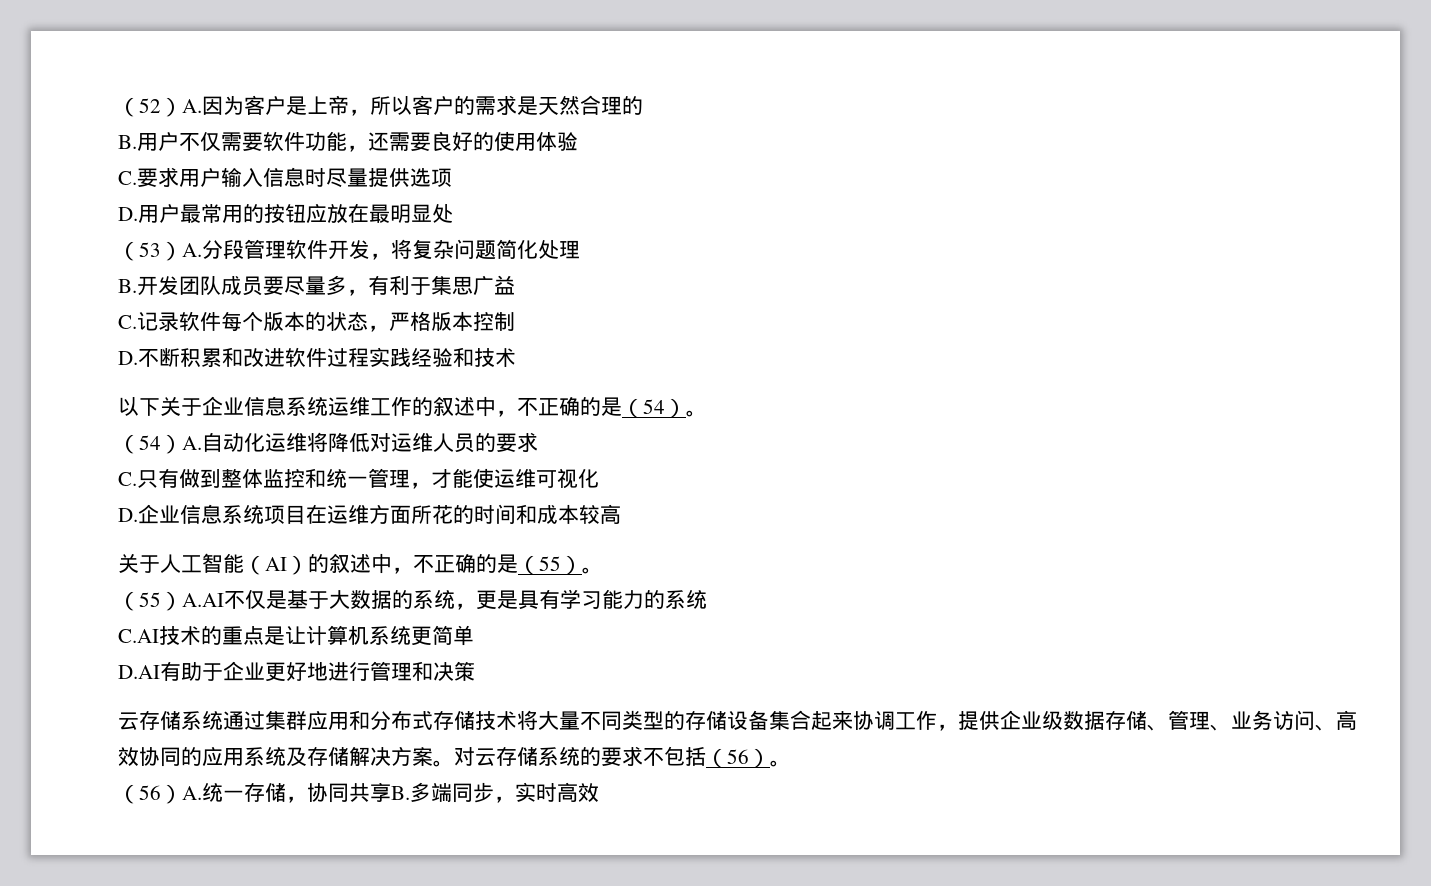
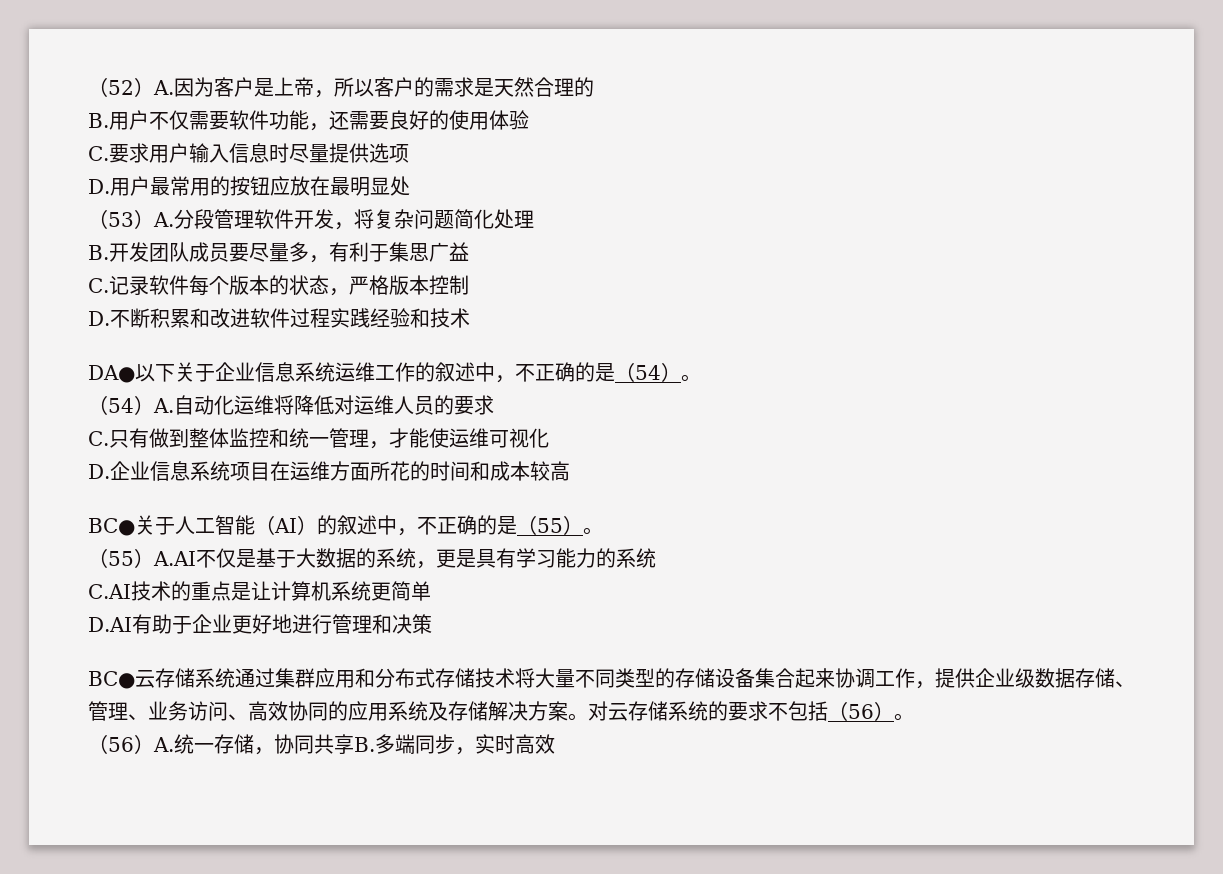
(516, 357) none -> [88,365,135,383] DA●
(621, 514) none -> [88,518,135,536] BC●
(475, 671) none -> [88,671,135,689] BC●

